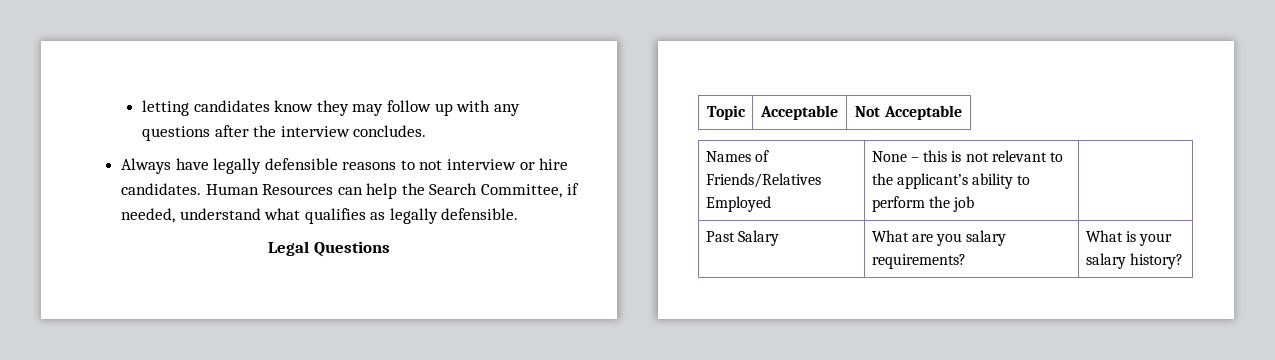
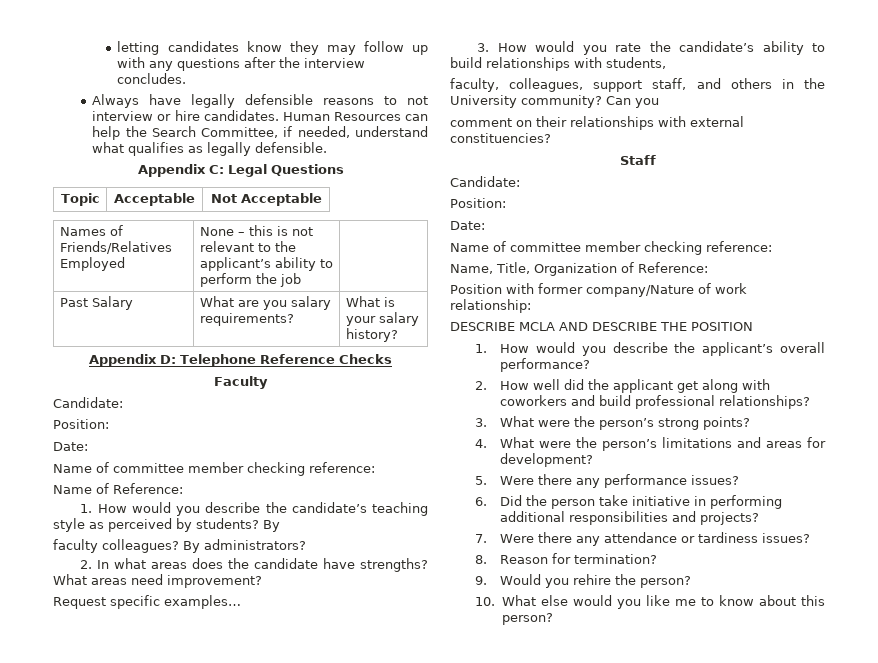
(519, 214) none -> [137,164,224,177] Appendix C:
(1184, 261) none -> [89,354,392,367] [214,376,268,389] [53,397,123,408] [53,419,109,429] [53,442,88,451] [53,462,375,476] [53,483,183,494] [80,502,428,516] [53,518,280,532] [53,539,306,553] [80,558,428,572] [53,574,262,588] [53,595,241,609] [477,41,825,55] [450,57,666,71] [450,78,825,92] [450,95,659,108] [450,116,744,130] [450,133,551,143] [619,155,656,165] [450,176,520,187] [450,198,506,208] [450,221,485,230] [450,241,772,255] [450,262,708,276] [450,283,747,297] [450,299,531,313] [450,322,753,331] [475,342,825,356] [500,358,591,372] [475,379,771,393] [500,395,811,409] [475,416,751,430] [475,437,826,451] [500,453,594,467] [475,474,740,488] [475,495,783,509] [500,511,760,525] [475,532,811,546] [475,553,658,564] [475,574,692,588] [475,595,825,609] [501,613,553,625] // Appendix D: Telephone Reference Checks // Faculty // Candidate: // Position: // Date: // Name of committee member checking reference: // Name of Reference: // 1. How would you describe the candidate’s teaching style as perceived by students? By // faculty colleagues? By administrators? // 2. In what areas does the candidate have strengths? What areas need improvement? // Request specific examples… // 3. How would you rate the candidate’s ability to build relationships with students, // faculty, colleagues, support staff, and others in the University community? Can you // comment on their relationships with external constituencies? // Staff // Candidate: // Position: // Date: // Name of committee member checking reference: // Name, Title, Organization of Reference: // Position with former company/Nature of work relationship: // DESCRIBE MCLA AND DESCRIBE THE POSITION // 1. How would you describe the applicant’s overall performance? // 2. How well did the applicant get along with coworkers and build professional relationships? // 3. What were the person’s strong points? // 4. What were the person’s limitations and areas for development? // 5. Were there any performance issues? // 6. Did the person take initiative in performing additional responsibilities and projects? // 7. Were there any attendance or tardiness issues? // 8. Reason for termination? // 9. Would you rehire the person? // 10. What else would you like me to know about this person?

